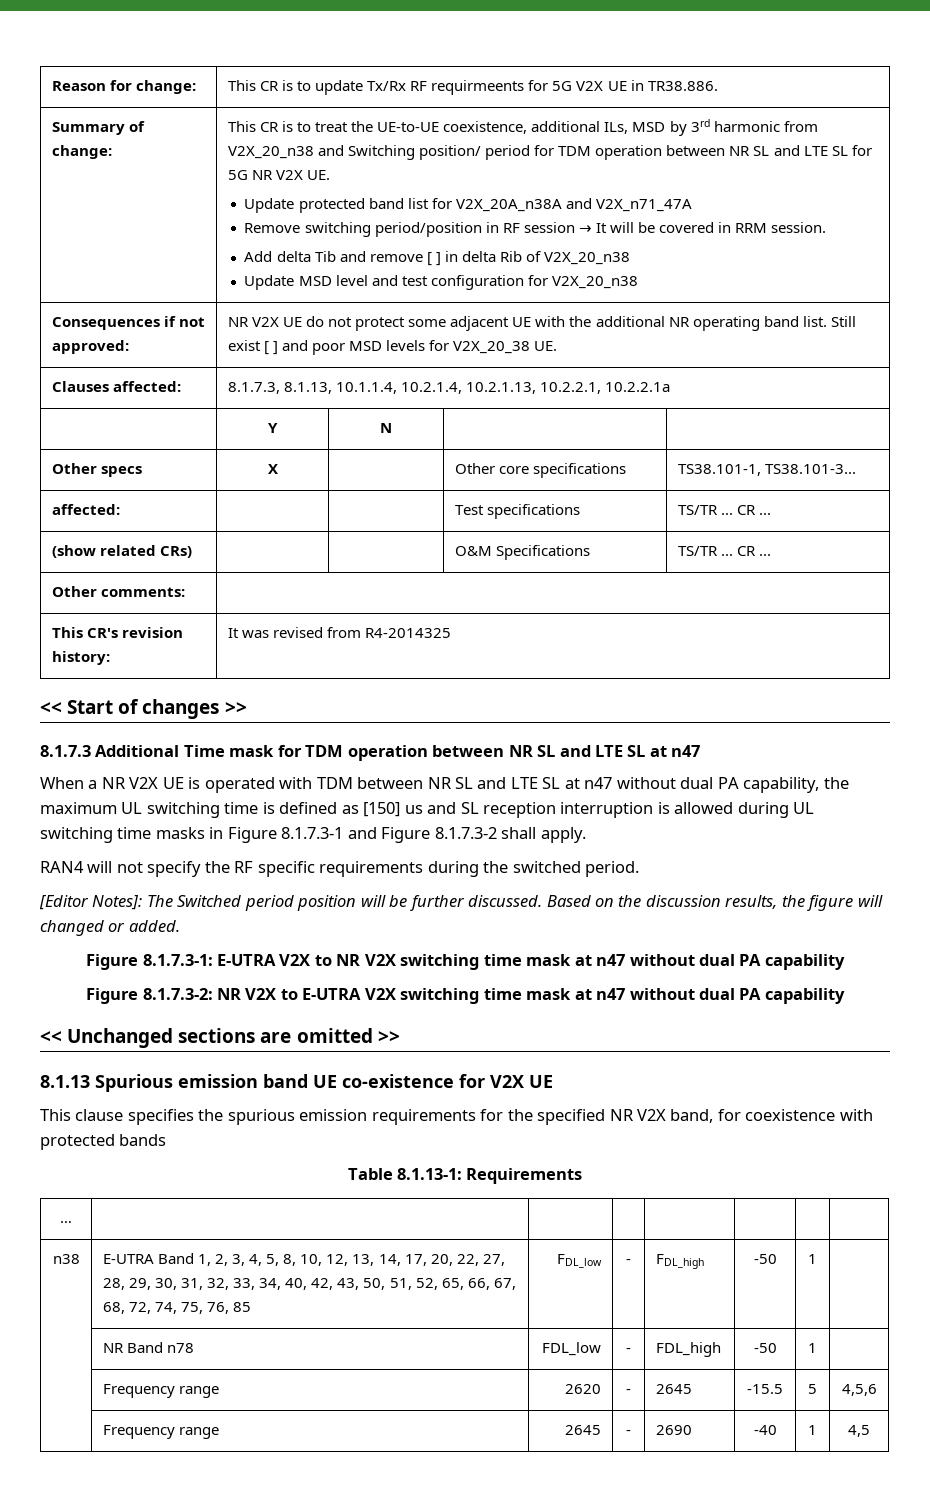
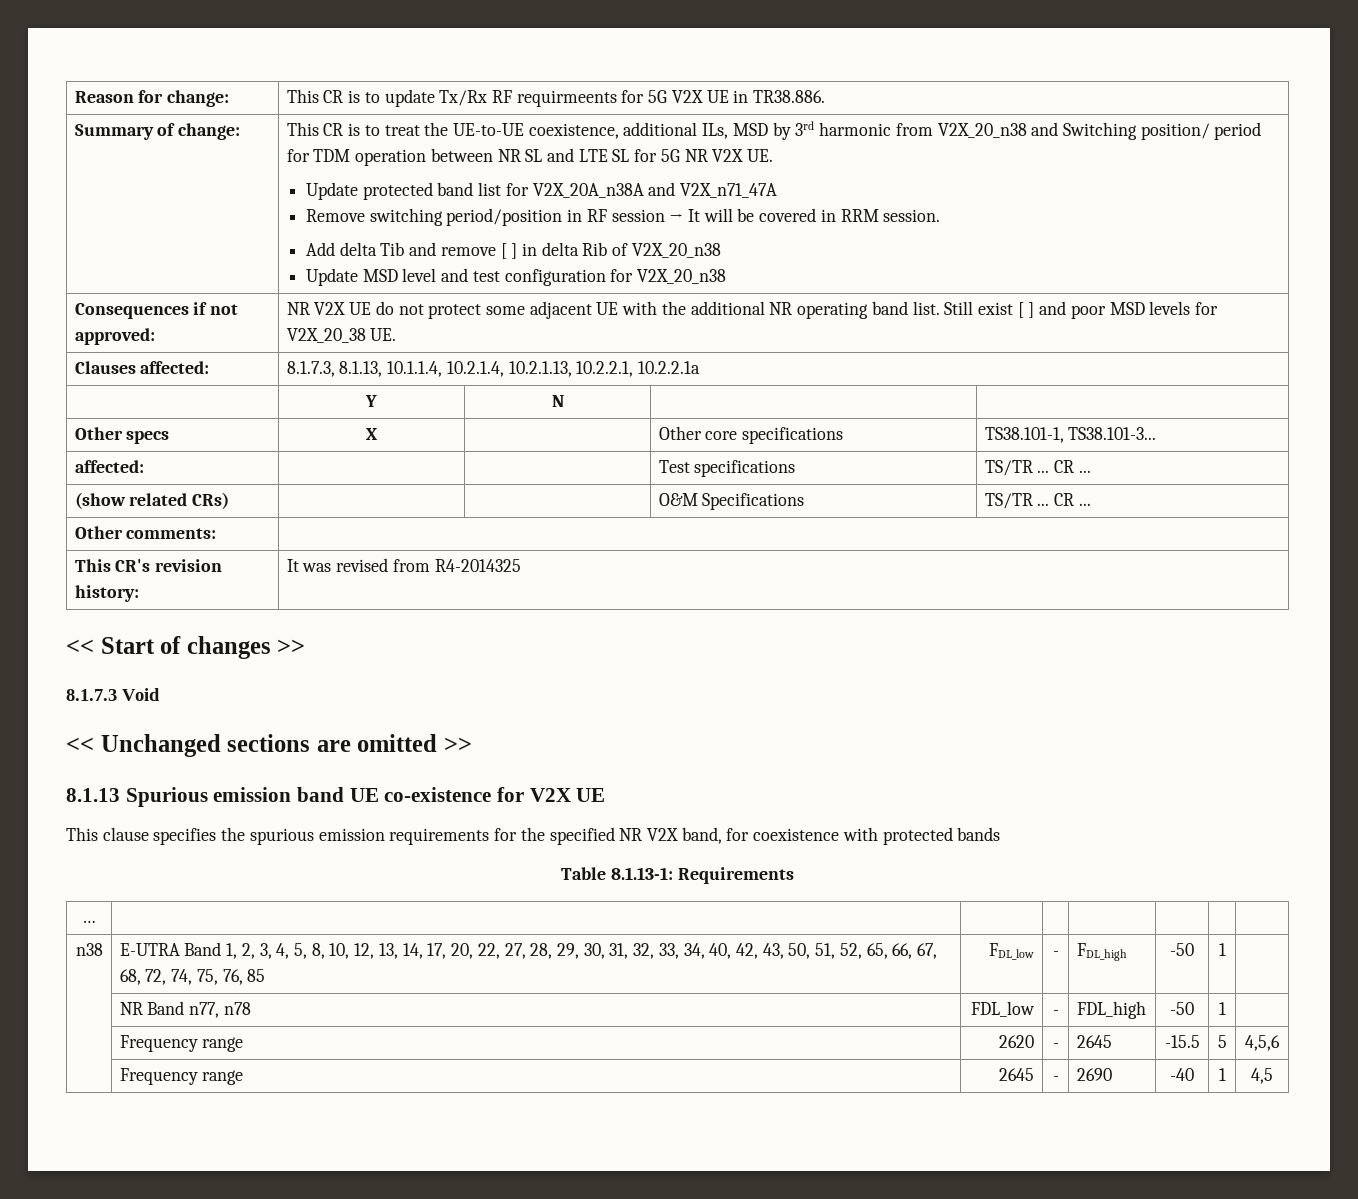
[95,745,701,761] [40,777,849,793] [40,802,815,818] [40,827,586,843] [40,861,640,877] [39,895,883,911] [40,920,180,936] [86,954,845,970] [86,988,845,1004] Additional Time mask for TDM operation between NR SL and LTE SL at n47 // When a NR V2X UE is operated with TDM between NR SL and LTE SL at n47 without dual PA capability, the maximum UL switching time is defined as [150] us and SL reception interruption is allowed during UL switching time masks in Figure 8.1.7.3-1 and Figure 8.1.7.3-2 shall apply. // RAN4 will not specify the RF specific requirements during the switched period. // [Editor Notes]: The Switched period position will be further discussed. Based on the discussion results, the figure will changed or added. // Figure 8.1.7.3-1: E-UTRA V2X to NR V2X switching time mask at n47 without dual PA capability // Figure 8.1.7.3-2: NR V2X to E-UTRA V2X switching time mask at n47 without dual PA capability -> [122,688,160,701] Void
(163, 1347) none -> [189,1002,220,1018] n77,

